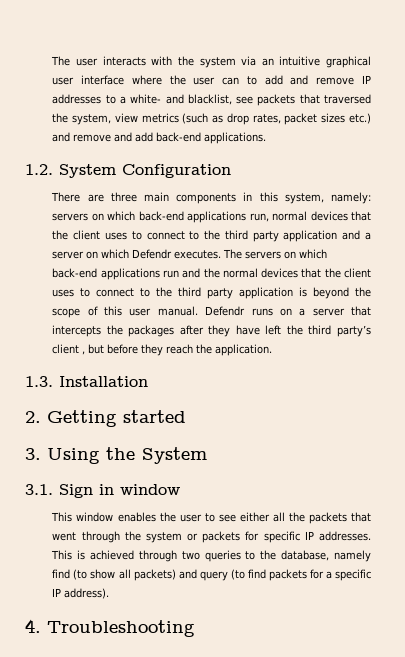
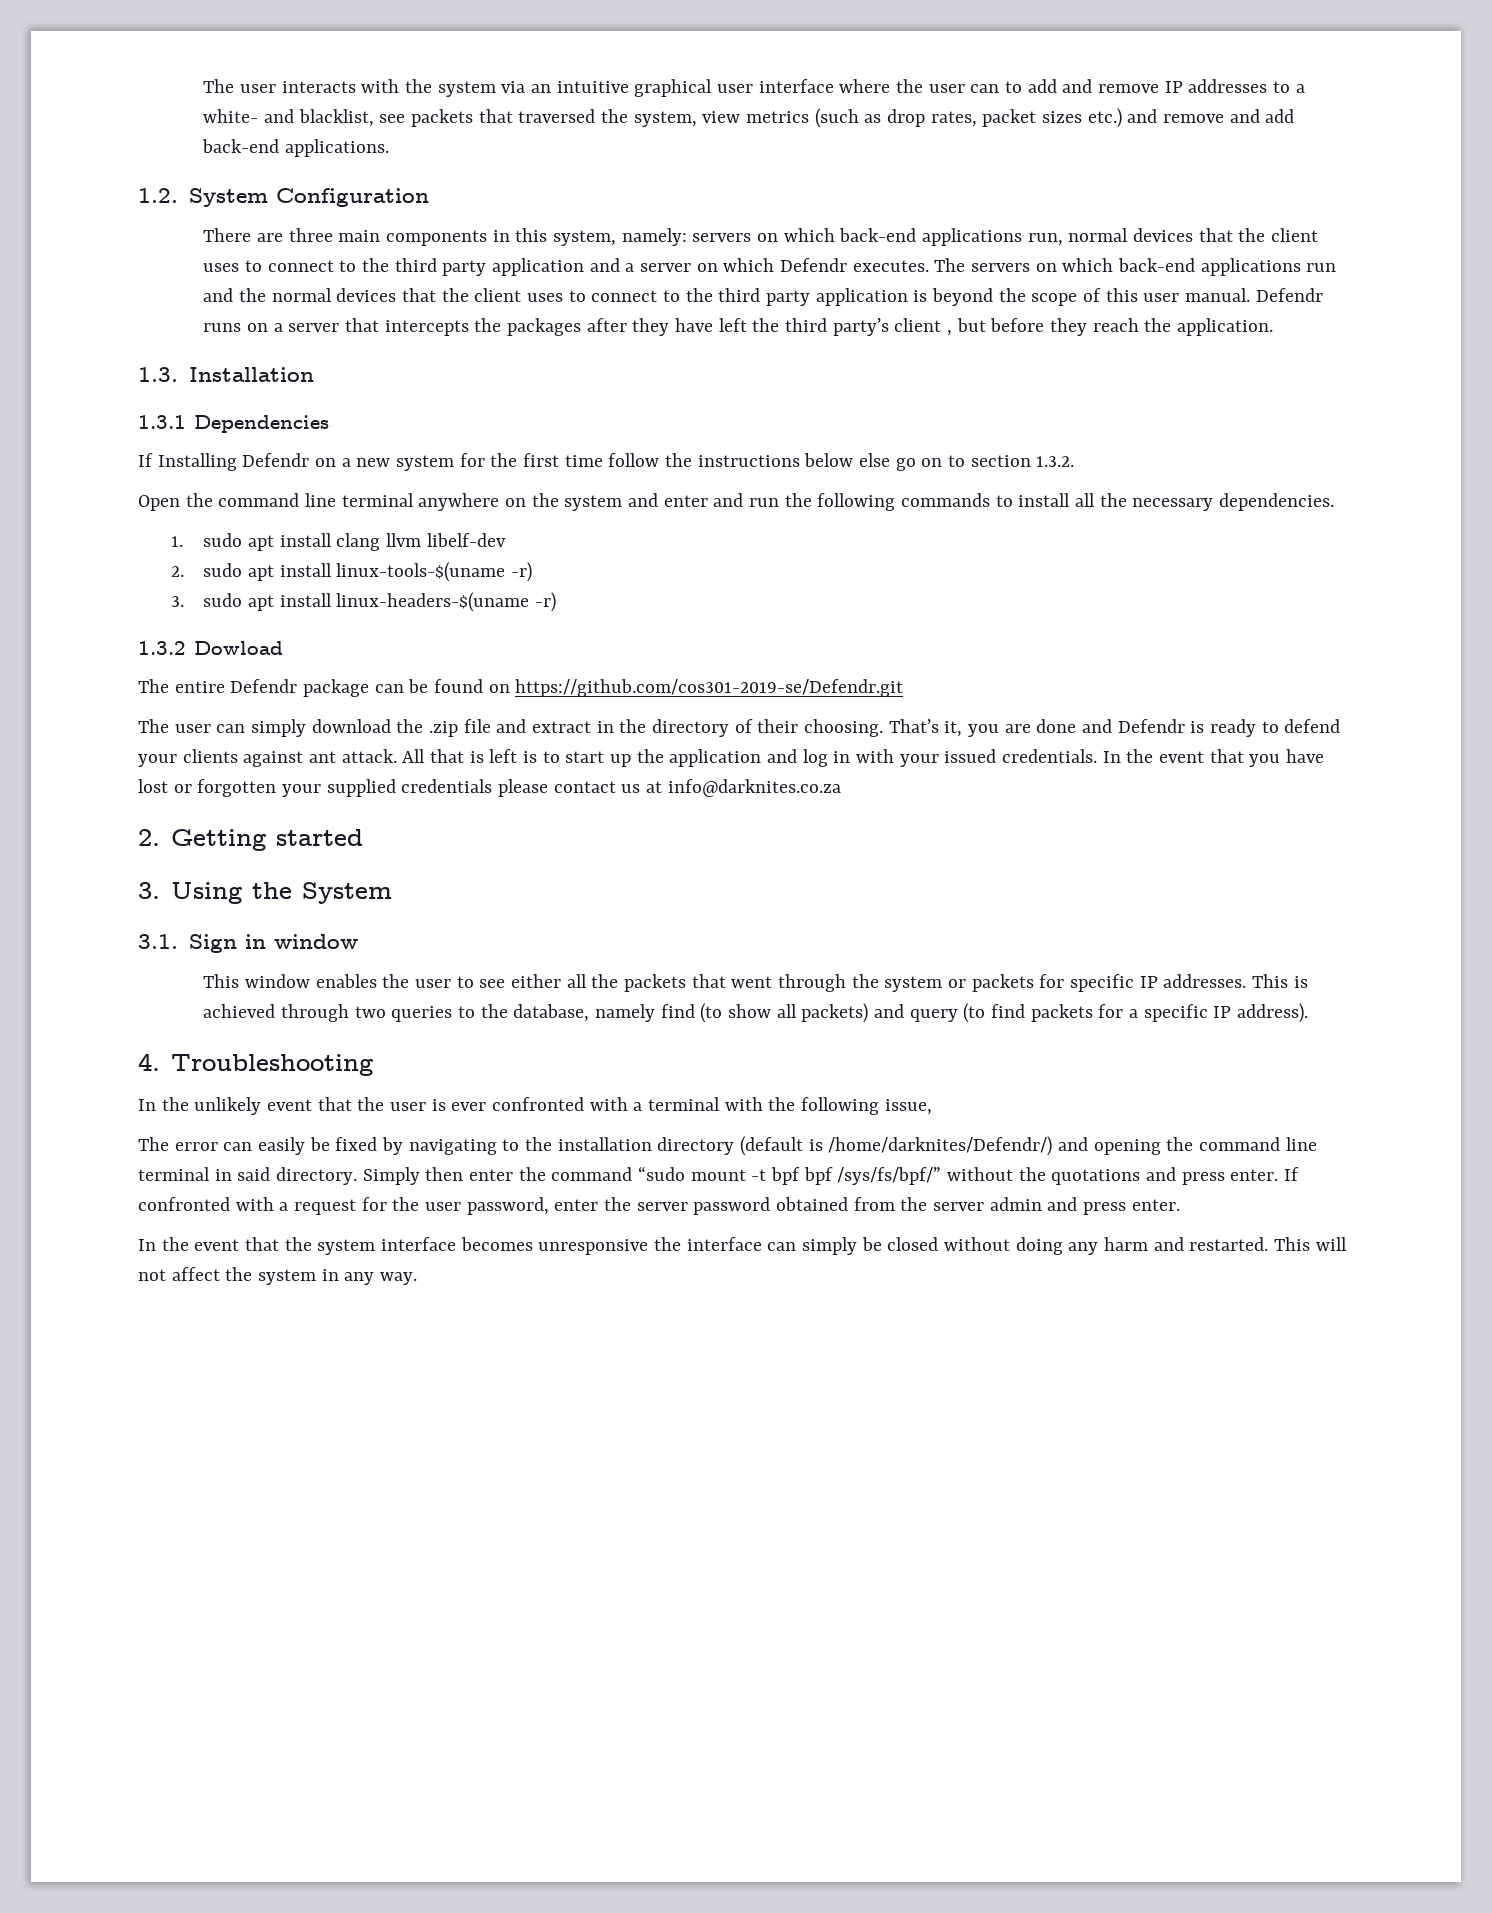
(148, 381) none -> [138,415,329,433] [138,453,1075,471] [138,493,1335,511] [170,533,506,551] [170,562,532,582] [170,592,556,612] [138,641,283,655] [138,679,904,697] [138,719,1341,737] [138,749,1325,767] [138,779,841,797] // 1.3.1 Dependencies // If Installing Defendr on a new system for the first time follow the instructions below else go on to section 1.3.2. // Open the command line terminal anywhere on the system and enter and run the following commands to install all the necessary dependencies. // 1. sudo apt install clang llvm libelf-dev // 2. sudo apt install linux-tools-$(uname -r) // 3. sudo apt install linux-headers-$(uname -r) // 1.3.2 Dowload // The entire Defendr package can be found on https://github.com/cos301-2019-se/Defendr.git // The user can simply download the .zip file and extract in the directory of their choosing. That’s it, you are done and Defendr is ready to defend your clients against ant attack. All that is left is to start up the application and log in with your issued credentials. In the event that you have lost or forgotten your supplied credentials please contact us at info@darknites.co.za
(195, 628) none -> [138,1097,932,1115] [138,1136,1317,1156] [138,1166,1300,1185] [138,1197,1180,1215] [138,1237,1347,1255] [138,1267,418,1285] // In the unlikely event that the user is ever confronted with a terminal with the following issue, // The error can easily be fixed by navigating to the installation directory (default is /home/darknites/Defendr/) and opening the command line terminal in said directory. Simply then enter the command “sudo mount -t bpf bpf /sys/fs/bpf/” without the quotations and press enter. If confronted with a request for the user password, enter the server password obtained from the server admin and press enter. // In the event that the system interface becomes unresponsive the interface can simply be closed without doing any harm and restarted. This will not affect the system in any way.

